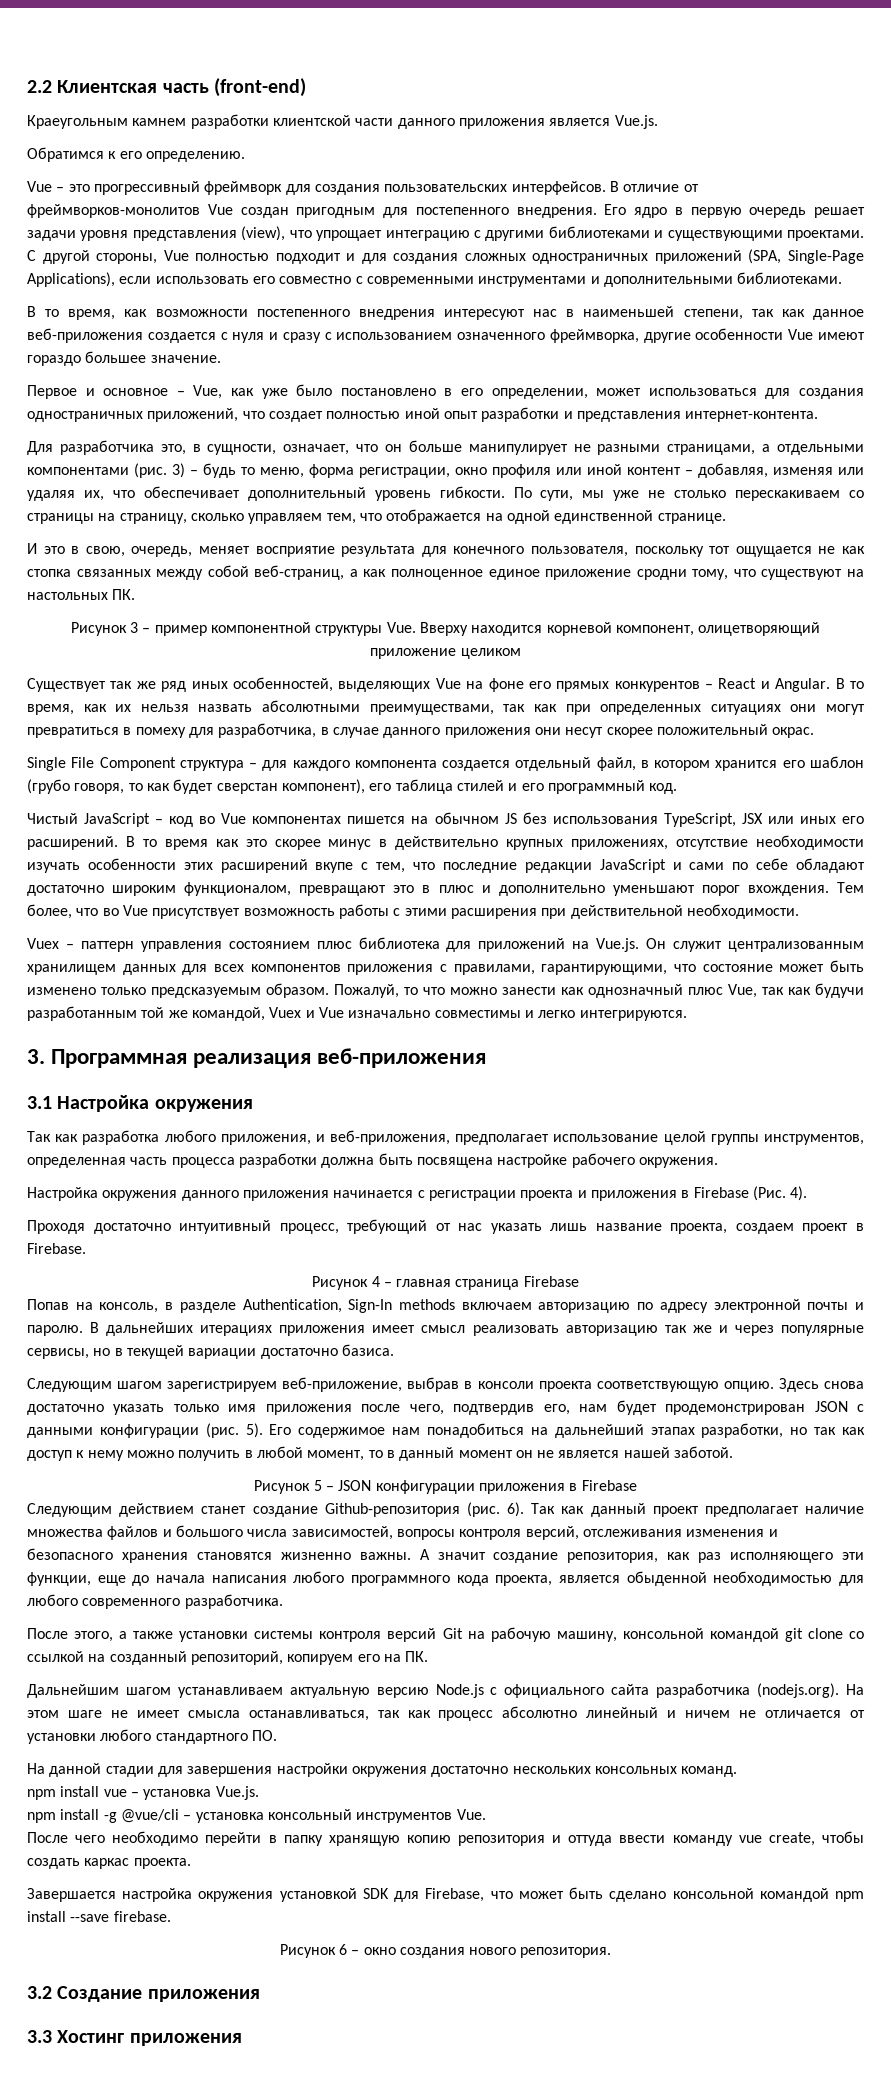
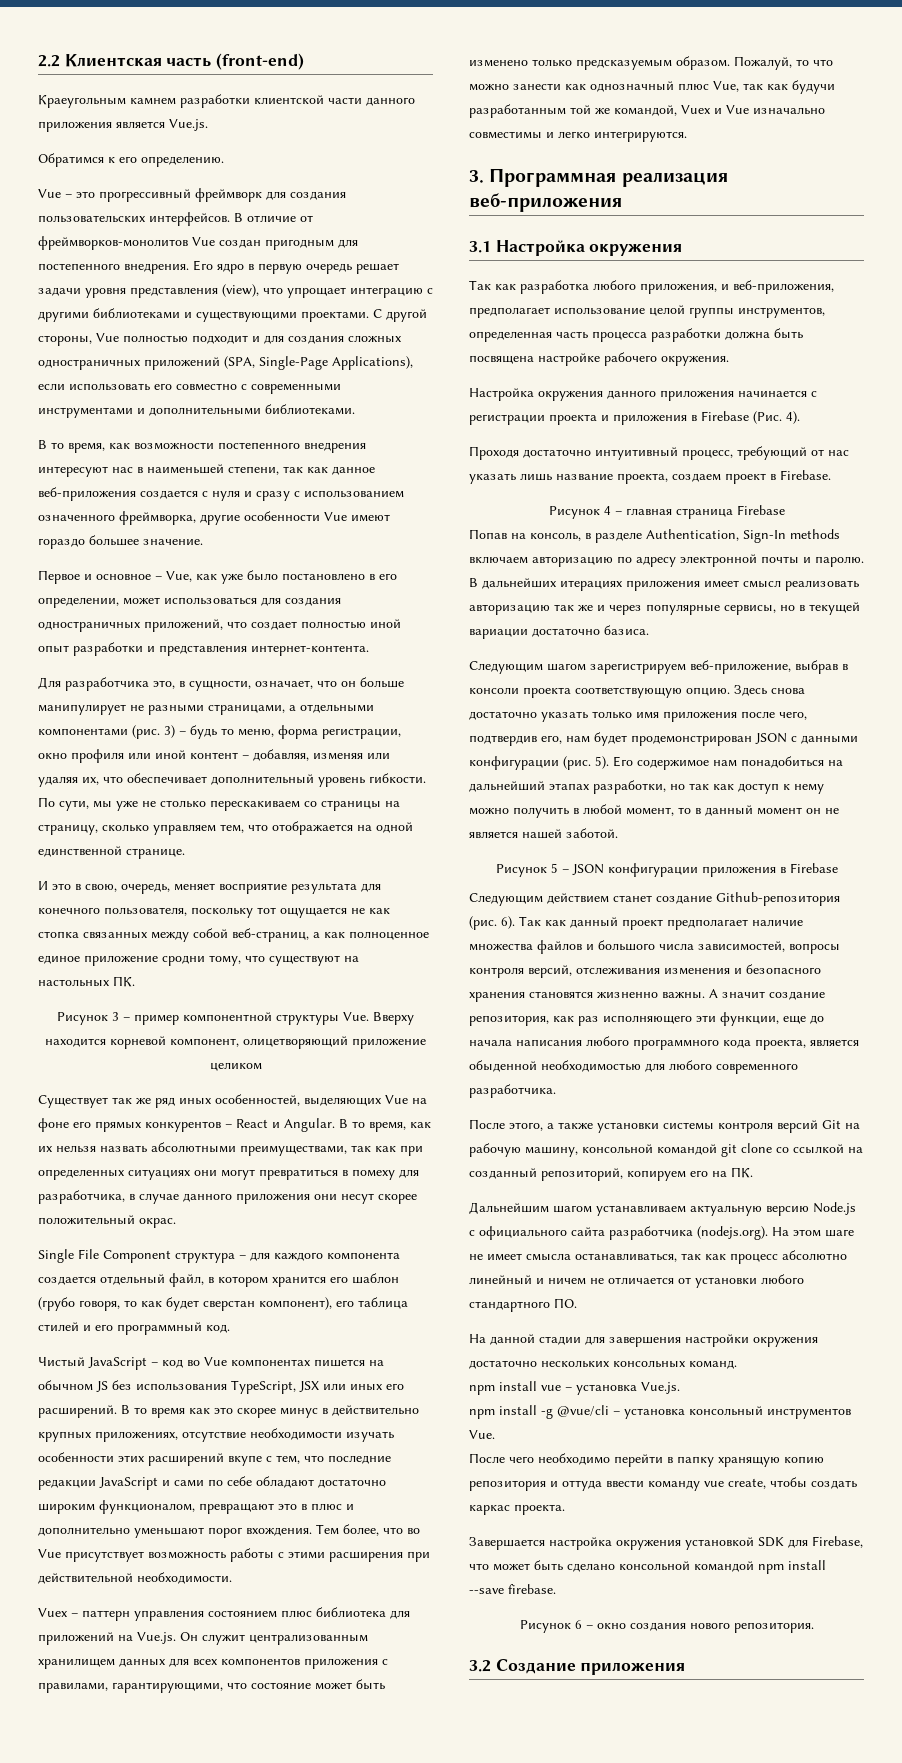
[27,2030,242,2046] // 3.3 Хостинг приложения -> (686, 1668) none

